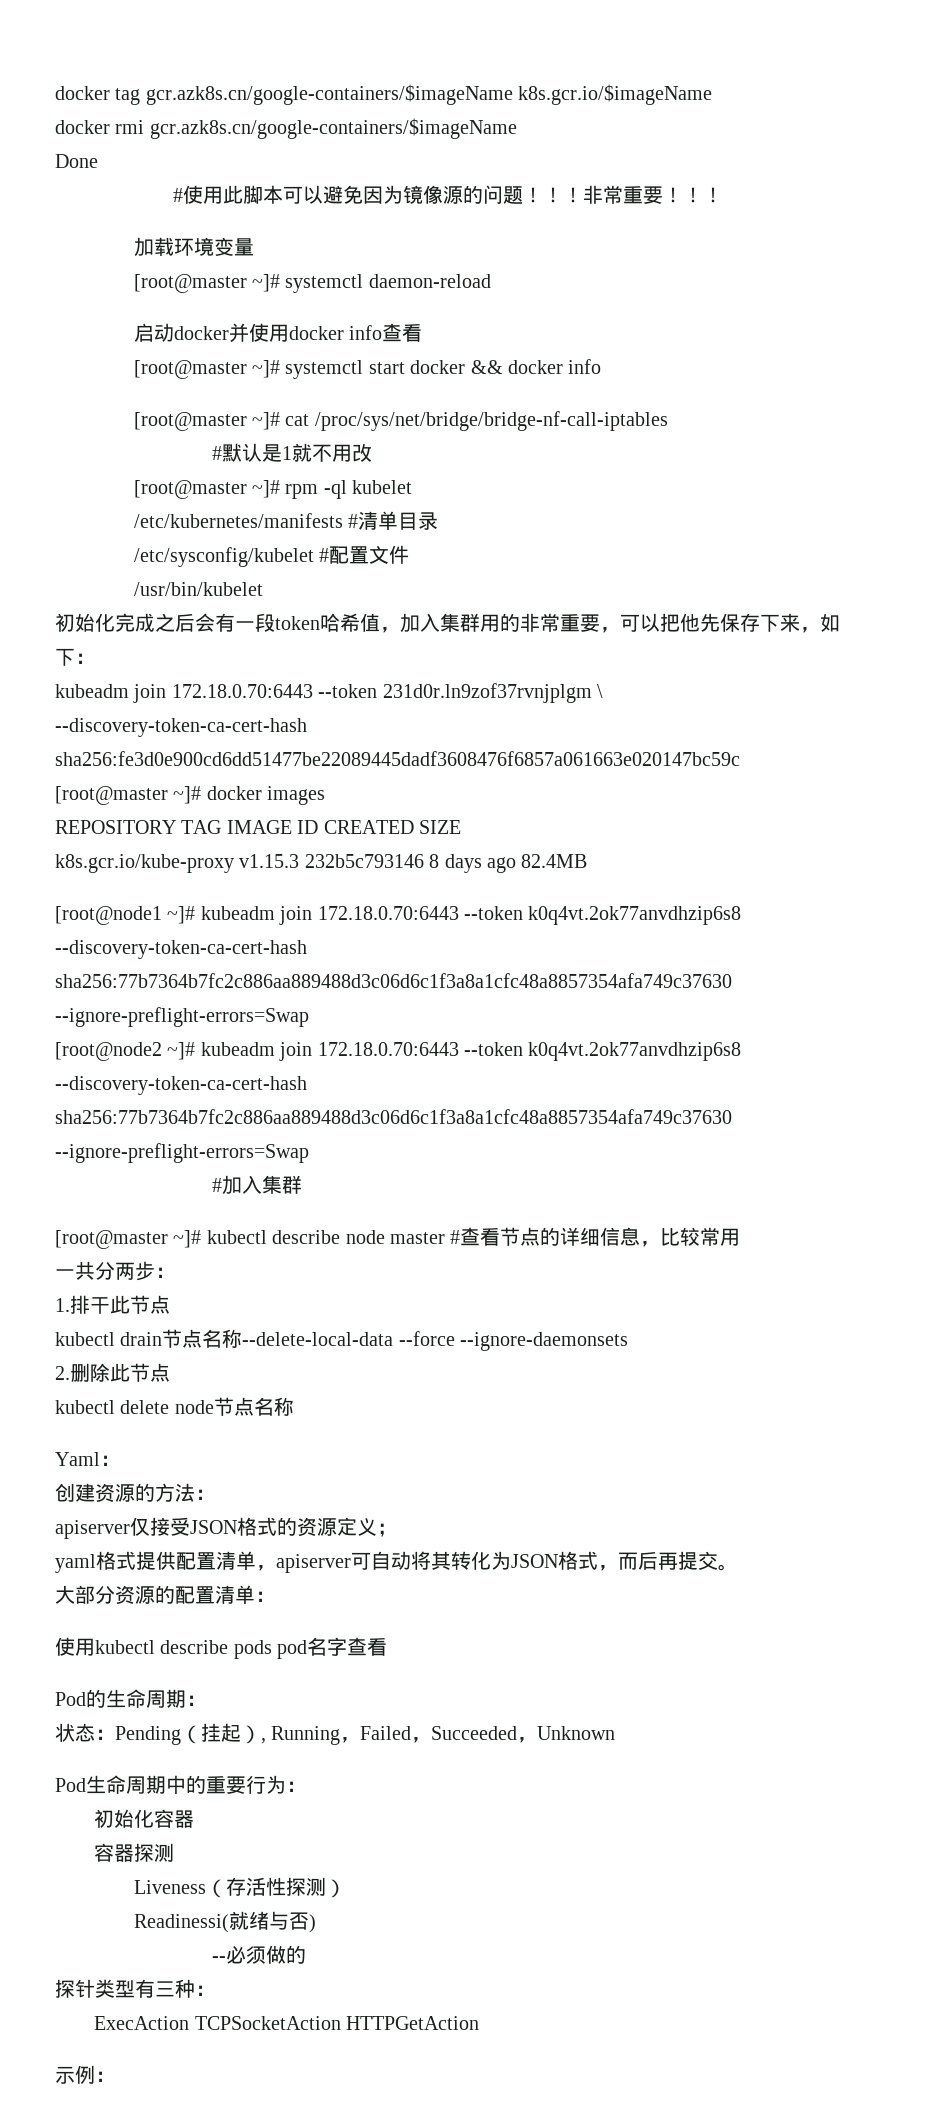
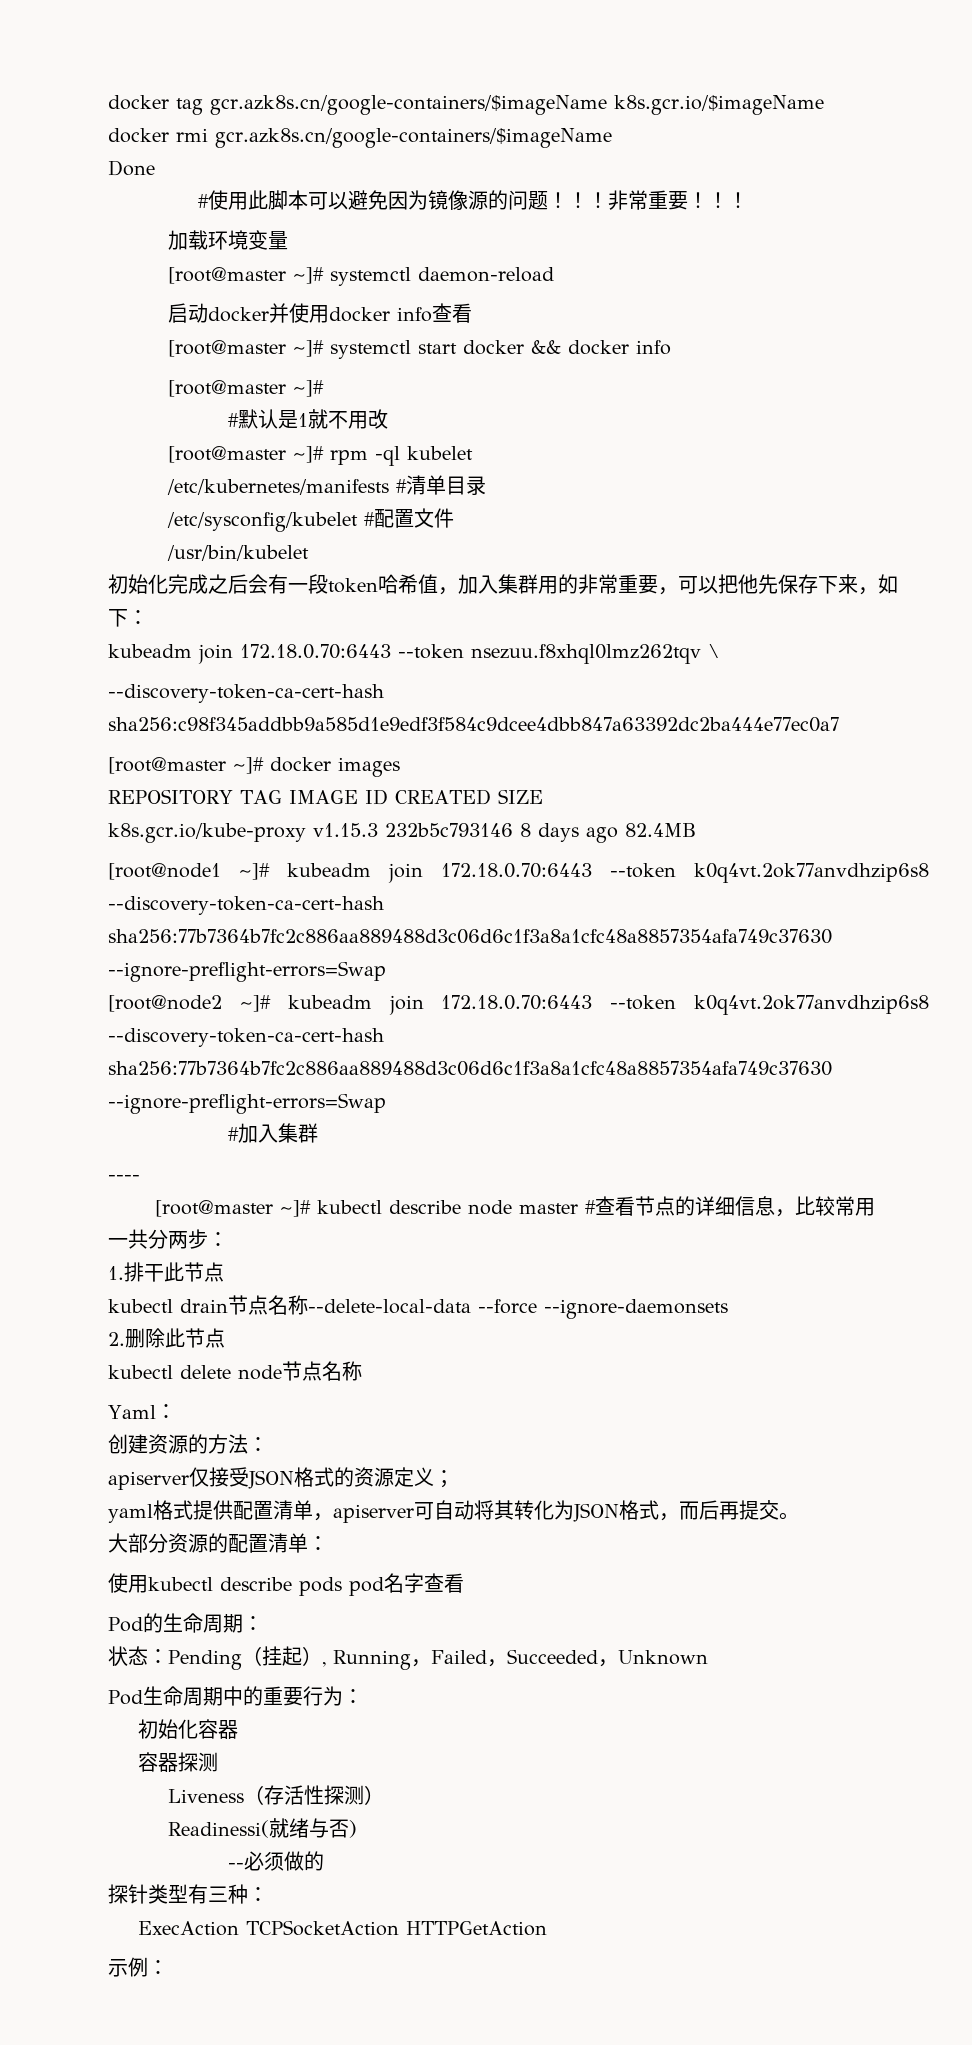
[285,411,668,431] cat /proc/sys/net/bridge/bridge-nf-call-iptables -> (324, 388) none
[382,683,592,703] 231d0r.ln9zof37rvnjplgm -> [471,644,701,664] nsezuu.f8xhql0lmz262tqv
[55,751,740,766] sha256:fe3d0e900cd6dd51477be22089445dadf3608476f6857a061663e020147bc59c -> [108,717,839,732] sha256:c98f345addbb9a585d1e9edf3f584c9dcee4dbb847a63392dc2ba444e77ec0a7
(303, 1184) none -> [108,1175,140,1181] // ----

